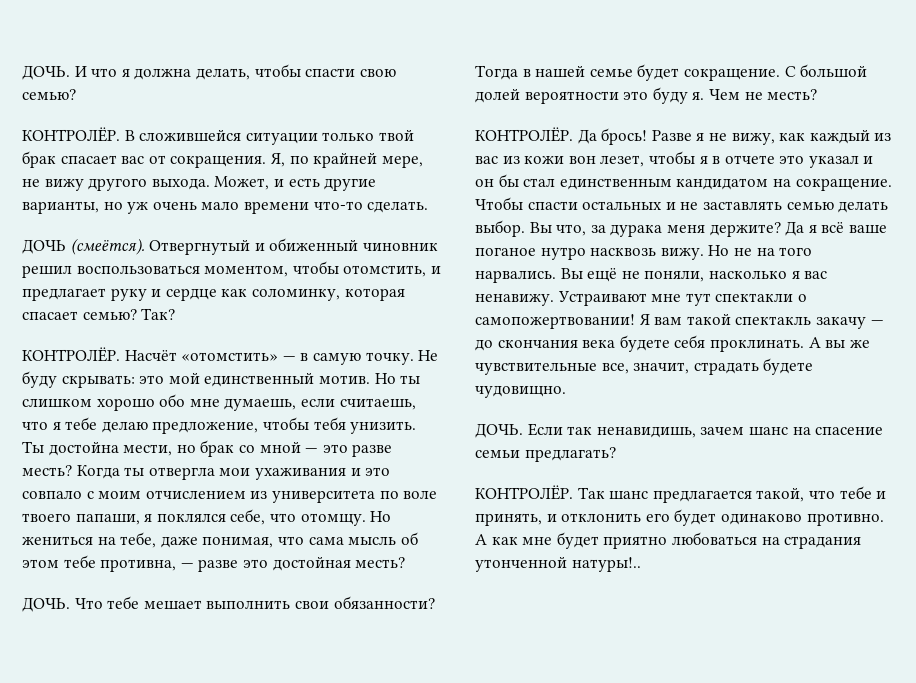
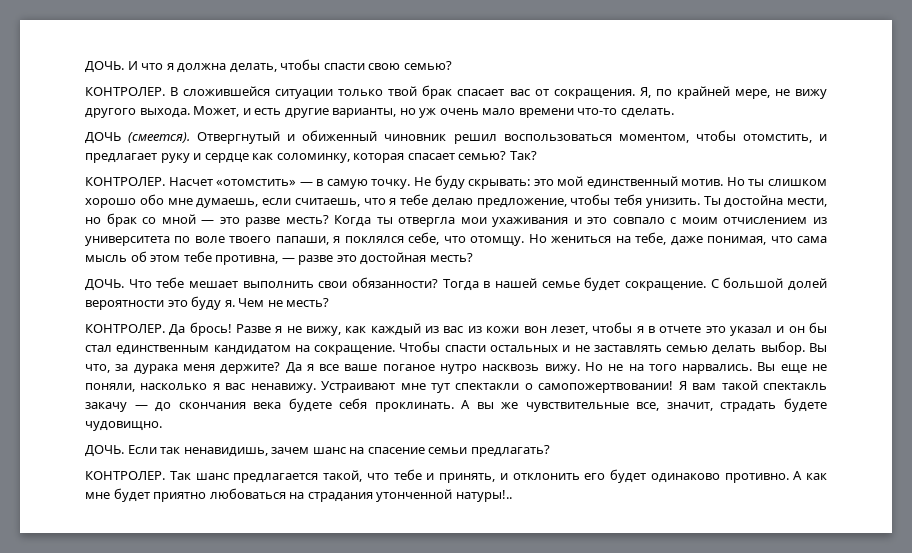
[22,127,120,142] КОНТРОЛЁР. -> [85,87,165,96] КОНТРОЛЕР.
[70,238,145,255] (смеётся). -> [128,132,191,143] (смеется).
[22,347,177,362] КОНТРОЛЁР. Насчёт -> [85,177,213,186] КОНТРОЛЕР. Насчет
[475,127,573,142] КОНТРОЛЁР. -> [85,324,165,333] КОНТРОЛЕР.
[821,222,845,233] всё -> [319,364,340,371] все
[587,268,618,282] ещё -> [780,364,807,374] еще
[475,485,573,500] КОНТРОЛЁР. -> [85,471,165,480] КОНТРОЛЕР.

